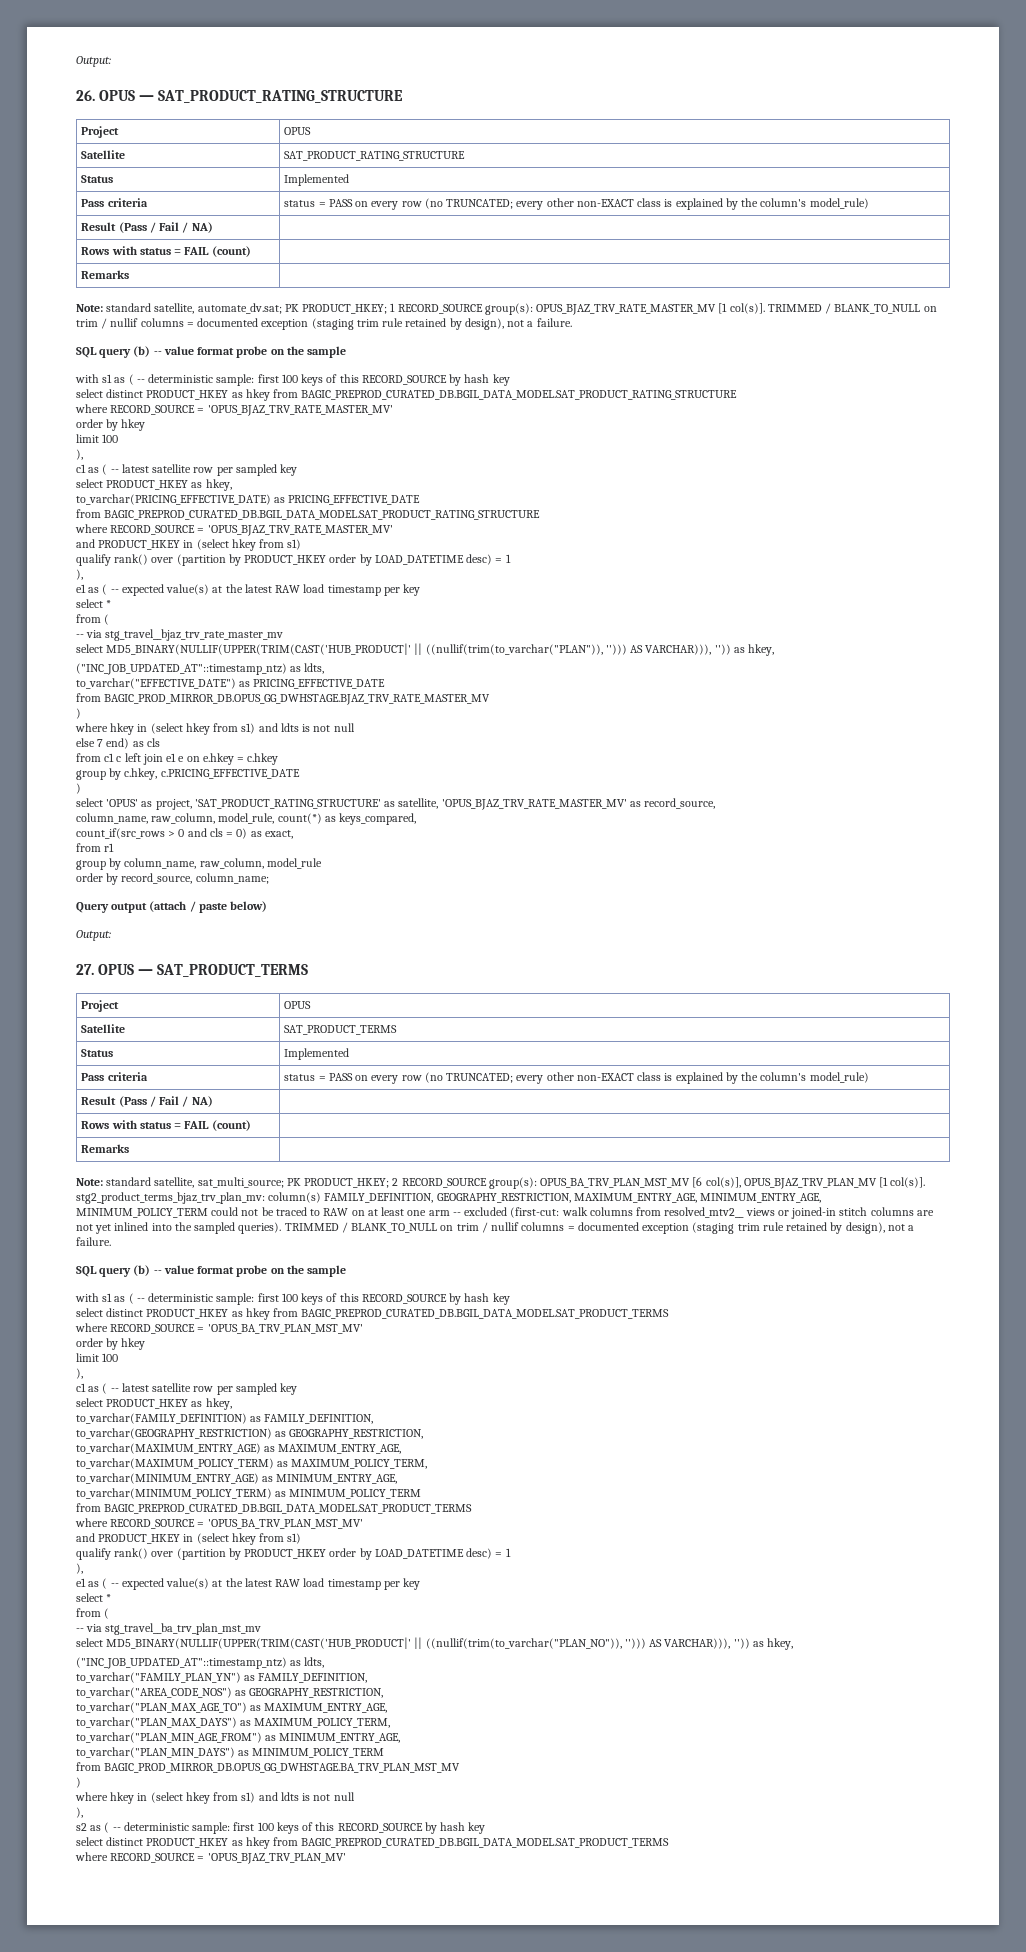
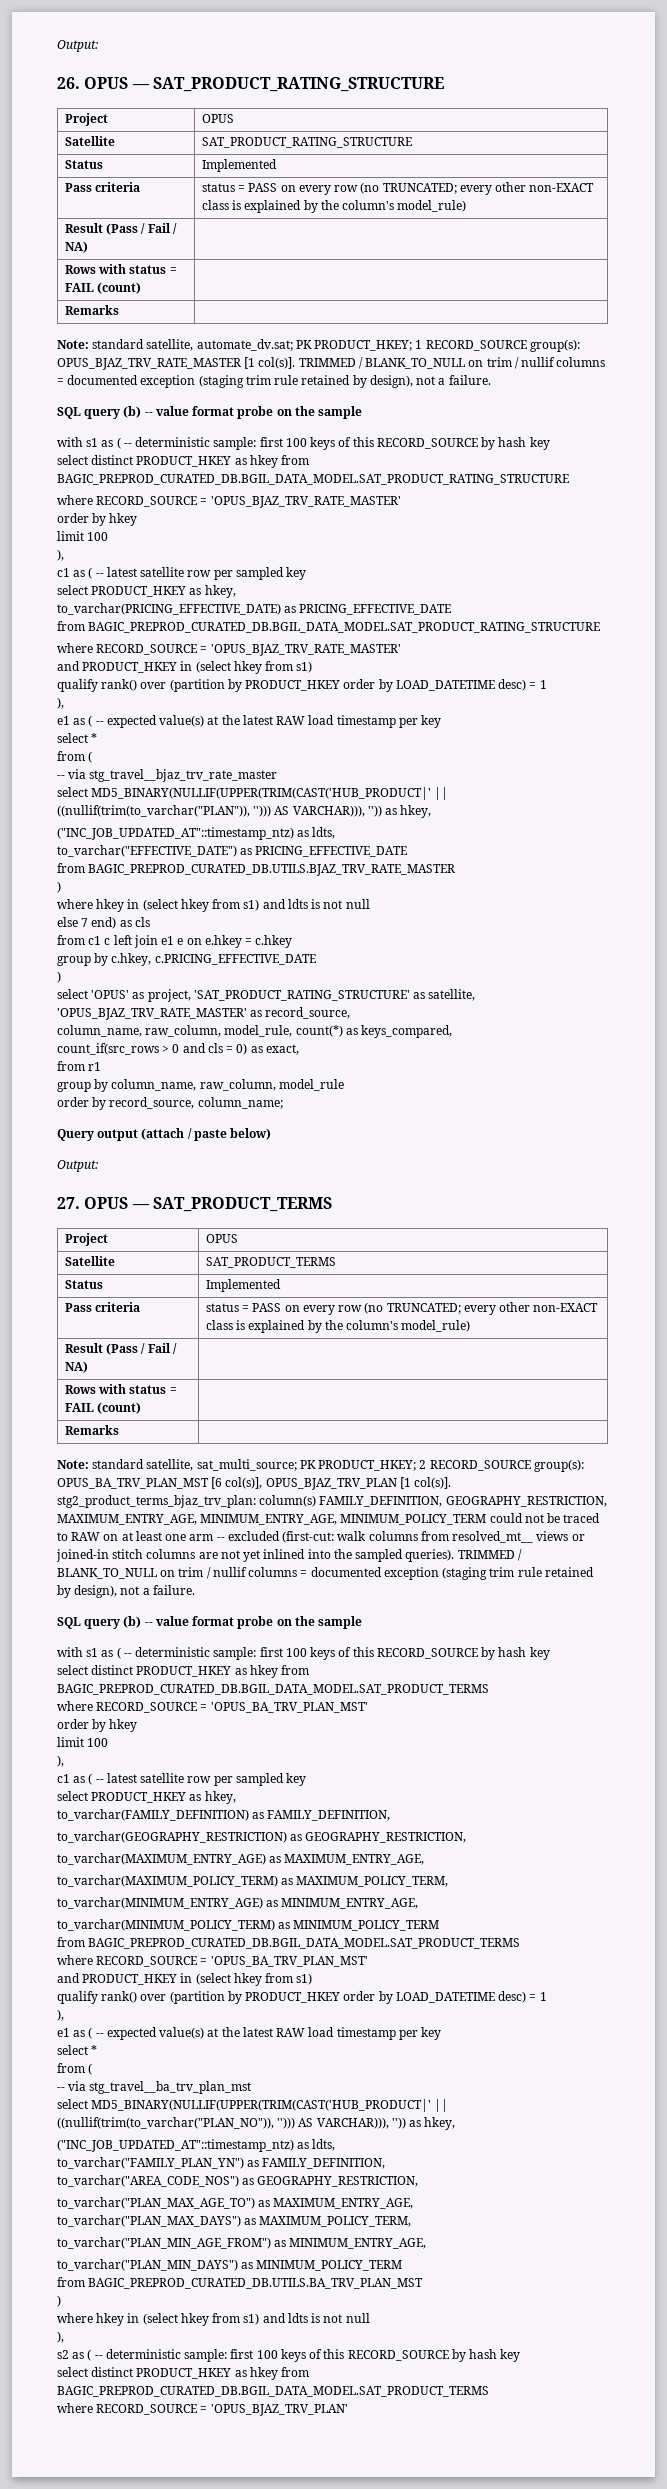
[536,304,717,315] OPUS_BJAZ_TRV_RATE_MASTER_MV -> [57,358,241,370] OPUS_BJAZ_TRV_RATE_MASTER
[207,405,393,416] 'OPUS_BJAZ_TRV_RATE_MASTER_MV' -> [210,496,401,508] 'OPUS_BJAZ_TRV_RATE_MASTER'
[207,525,393,536] 'OPUS_BJAZ_TRV_RATE_MASTER_MV' -> [210,644,401,656] 'OPUS_BJAZ_TRV_RATE_MASTER'
[105,629,284,641] stg_travel__bjaz_trv_rate_master_mv -> [89,769,278,782] stg_travel__bjaz_trv_rate_master
[104,694,491,705] BAGIC_PROD_MIRROR_DB.OPUS_GG_DWHSTAGE.BJAZ_TRV_RATE_MASTER_MV -> [88,864,456,876] BAGIC_PREPROD_CURATED_DB.UTILS.BJAZ_TRV_RATE_MASTER
[441,799,627,810] 'OPUS_BJAZ_TRV_RATE_MASTER_MV' -> [57,1008,247,1020] 'OPUS_BJAZ_TRV_RATE_MASTER'
[540,1178,691,1188] OPUS_BA_TRV_PLAN_MST_MV -> [57,1478,209,1489] OPUS_BA_TRV_PLAN_MST
[743,1177,926,1189] [76,1192,265,1204] OPUS_BJAZ_TRV_PLAN_MV [1 col(s)]. stg2_product_terms_bjaz_trv_plan_mv: -> [265,1477,452,1490] [57,1495,256,1508] OPUS_BJAZ_TRV_PLAN [1 col(s)]. stg2_product_terms_bjaz_trv_plan:
[664,1207,745,1218] resolved_mtv2__ -> [452,1531,534,1543] resolved_mt__
[207,1324,363,1334] 'OPUS_BA_TRV_PLAN_MST_MV' -> [210,1702,368,1713] 'OPUS_BA_TRV_PLAN_MST'
[207,1519,363,1529] 'OPUS_BA_TRV_PLAN_MST_MV' -> [210,1956,368,1967] 'OPUS_BA_TRV_PLAN_MST'
[105,1623,262,1635] stg_travel__ba_trv_plan_mst_mv -> [89,2081,252,2094] stg_travel__ba_trv_plan_mst
[104,1763,461,1773] BAGIC_PROD_MIRROR_DB.OPUS_GG_DWHSTAGE.BA_TRV_PLAN_MST_MV -> [88,2278,424,2289] BAGIC_PREPROD_CURATED_DB.UTILS.BA_TRV_PLAN_MST
[207,1853,346,1864] 'OPUS_BJAZ_TRV_PLAN_MV' -> [210,2404,348,2416] 'OPUS_BJAZ_TRV_PLAN'

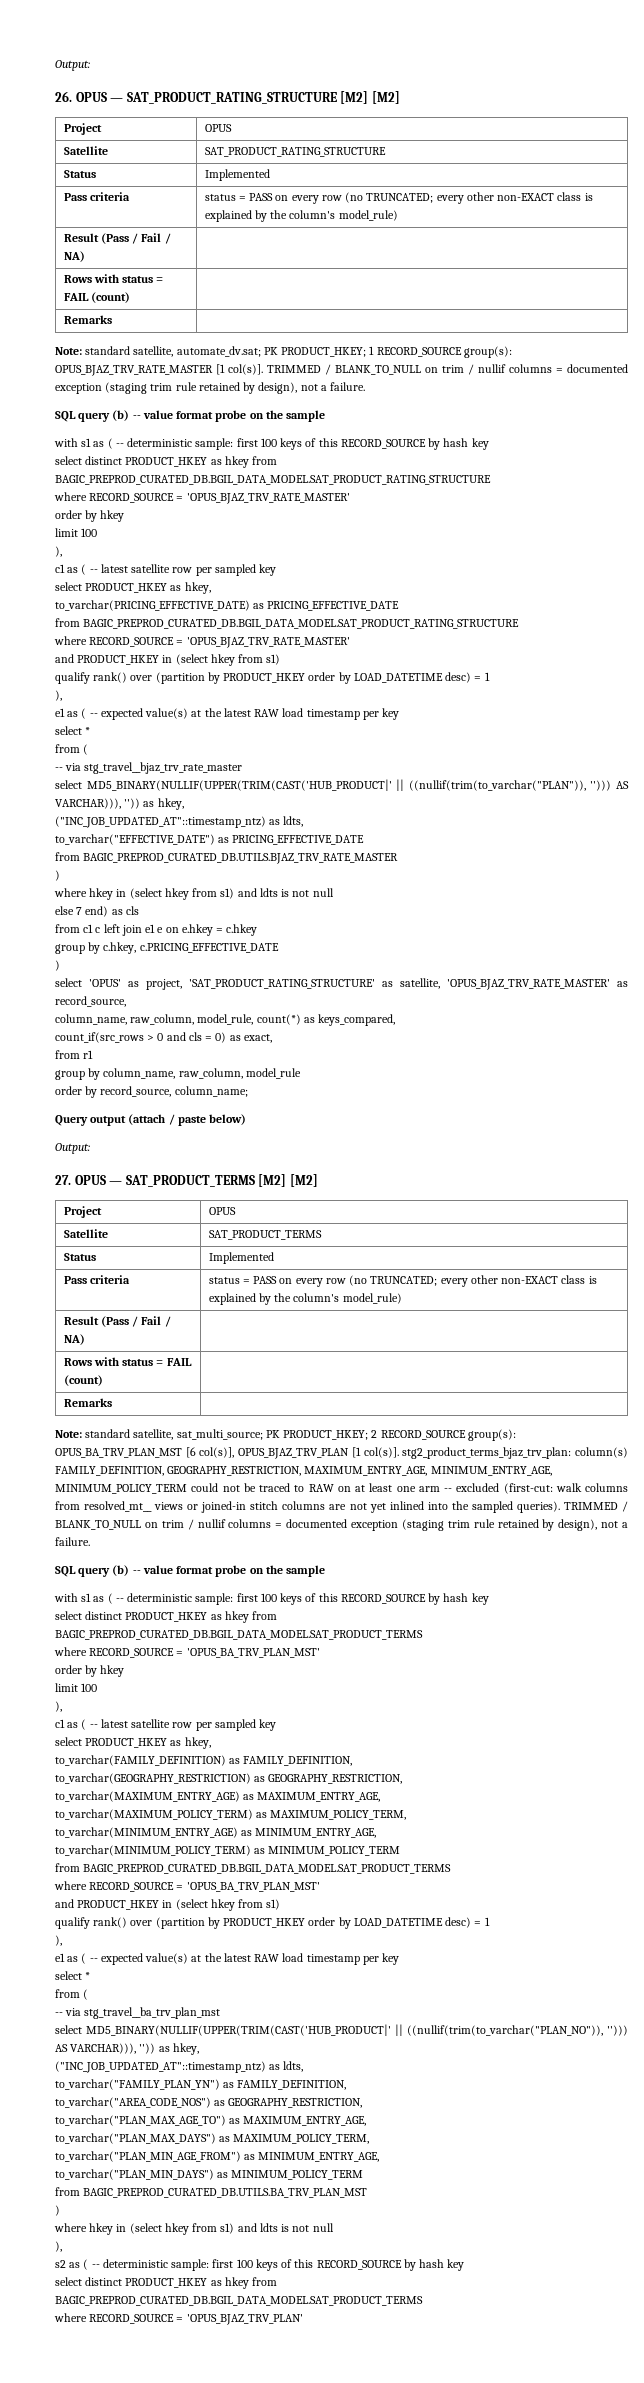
(444, 84) none -> [340,91,400,104] [M2] [M2]
(332, 1204) none -> [258,1174,318,1187] [M2] [M2]

